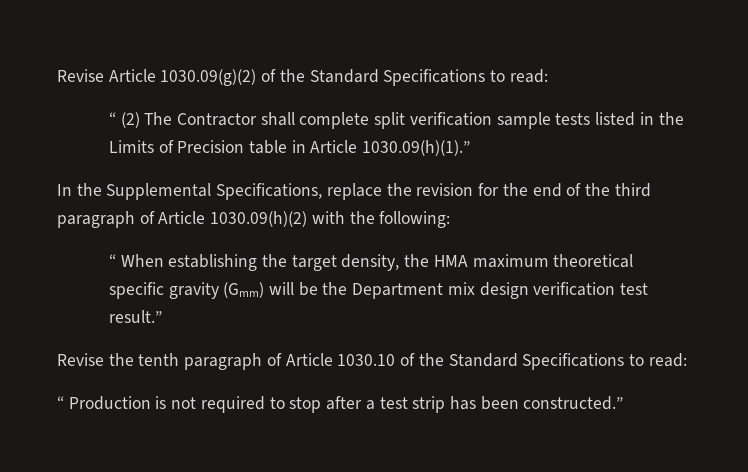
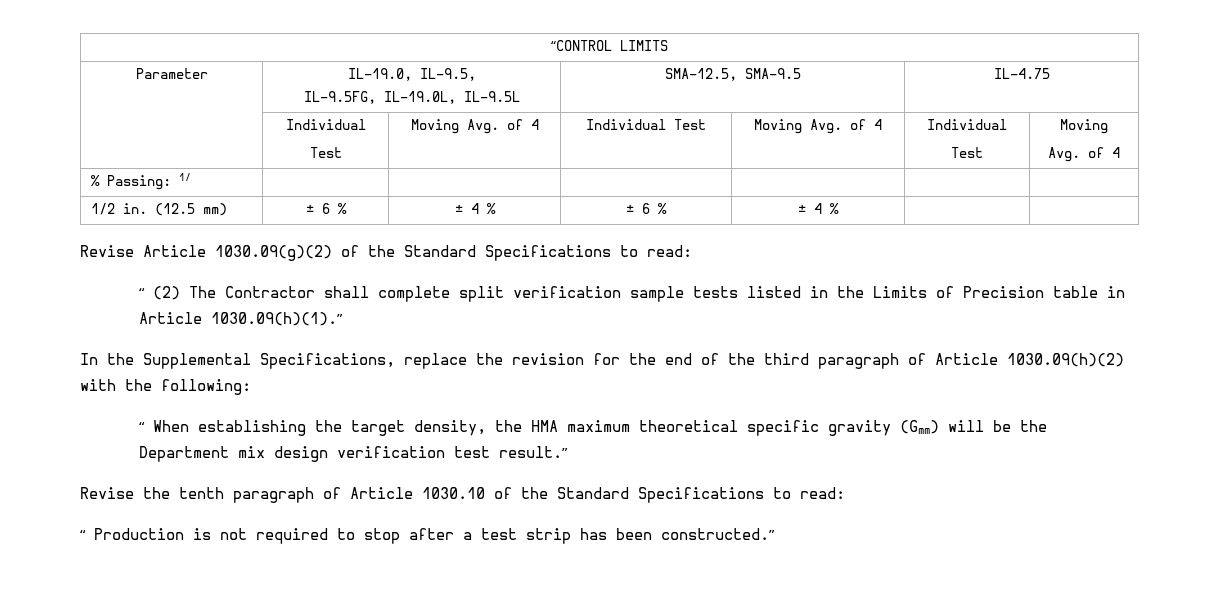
(57, 75) none -> [551,40,668,51] [135,68,208,79] [347,68,476,81] [303,91,520,104] [664,68,801,81] [993,68,1050,79] [285,119,366,130] [309,147,342,158] [410,119,539,134] [586,119,706,130] [754,119,882,134] [927,119,1007,130] [951,147,983,158] [1060,119,1108,134] [1048,147,1120,162] [90,173,191,190] [90,203,227,216] [305,203,347,214] [454,203,496,214] [626,203,667,214] [798,203,839,214] “CONTROL LIMITS // Parameter | IL-19.0, IL-9.5, // IL-9.5FG, IL-19.0L, IL-9.5L | SMA-12.5, SMA-9.5 | IL-4.75 // | Individual // Test | Moving Avg. of 4 | Individual Test | Moving Avg. of 4 | Individual // Test | Moving // Avg. of 4 // % Passing: 1/ | | | | | | // 1/2 in. (12.5 mm) | ± 6 % | ± 4 % | ± 6 % | ± 4 % | | //

